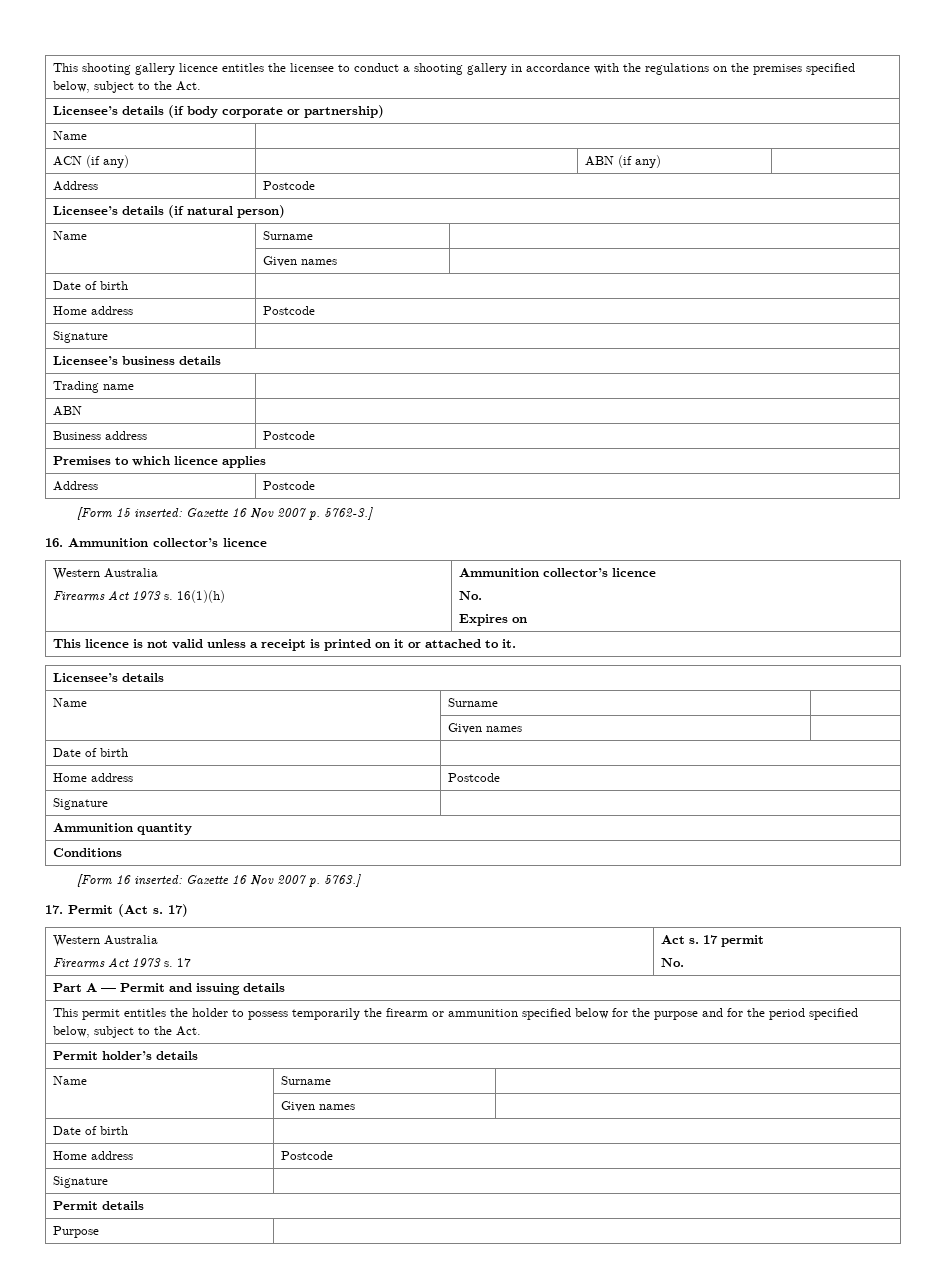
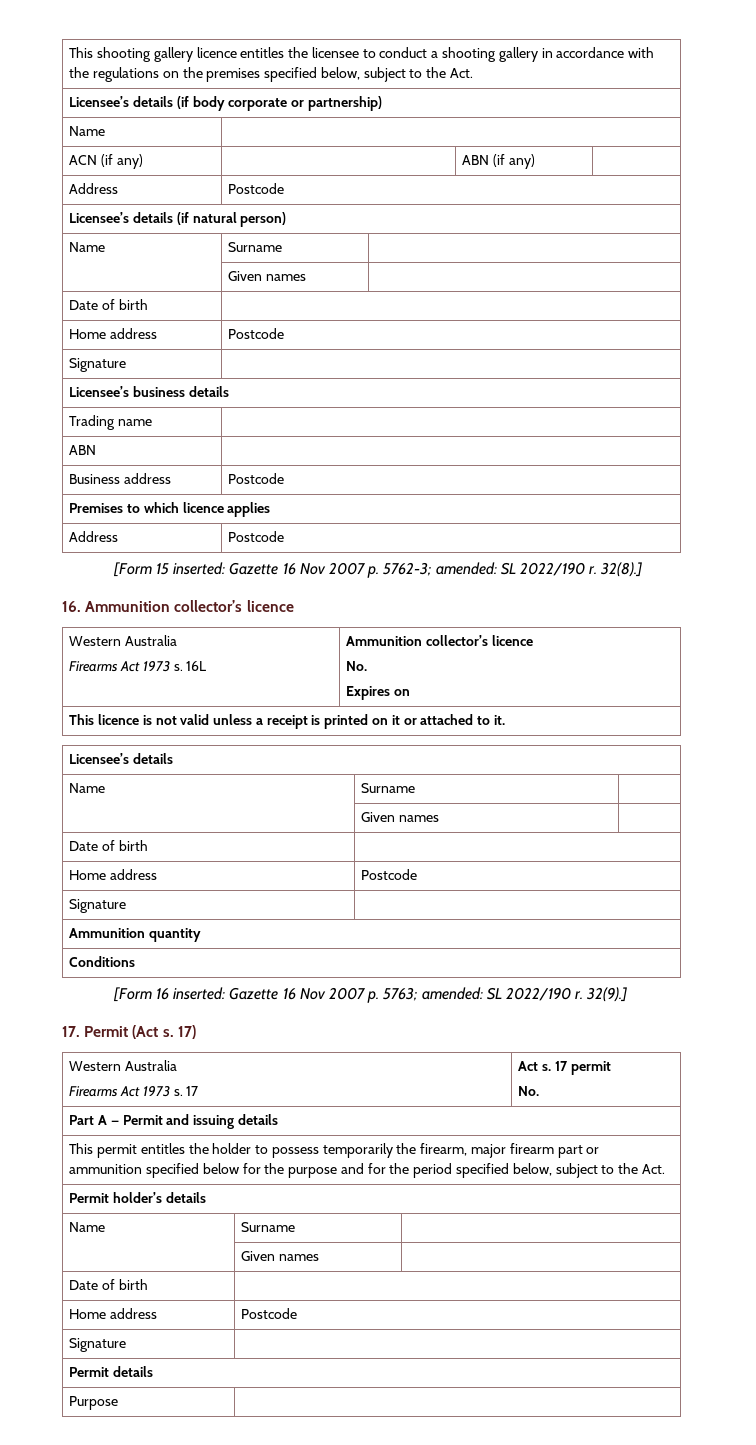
[324,507,374,520] 5762-3.] -> [383,562,643,577] 5762-3; amended: SL 2022/190 r. 32(8).]
[176,590,225,603] 16(1)(h) -> [186,661,207,671] 16L
[324,874,362,887] 5763.] -> [383,987,628,1002] 5763; amended: SL 2022/190 r. 32(9).]
[385,1008,428,1017] firearm -> [420,1143,583,1158] firearm, major firearm part

